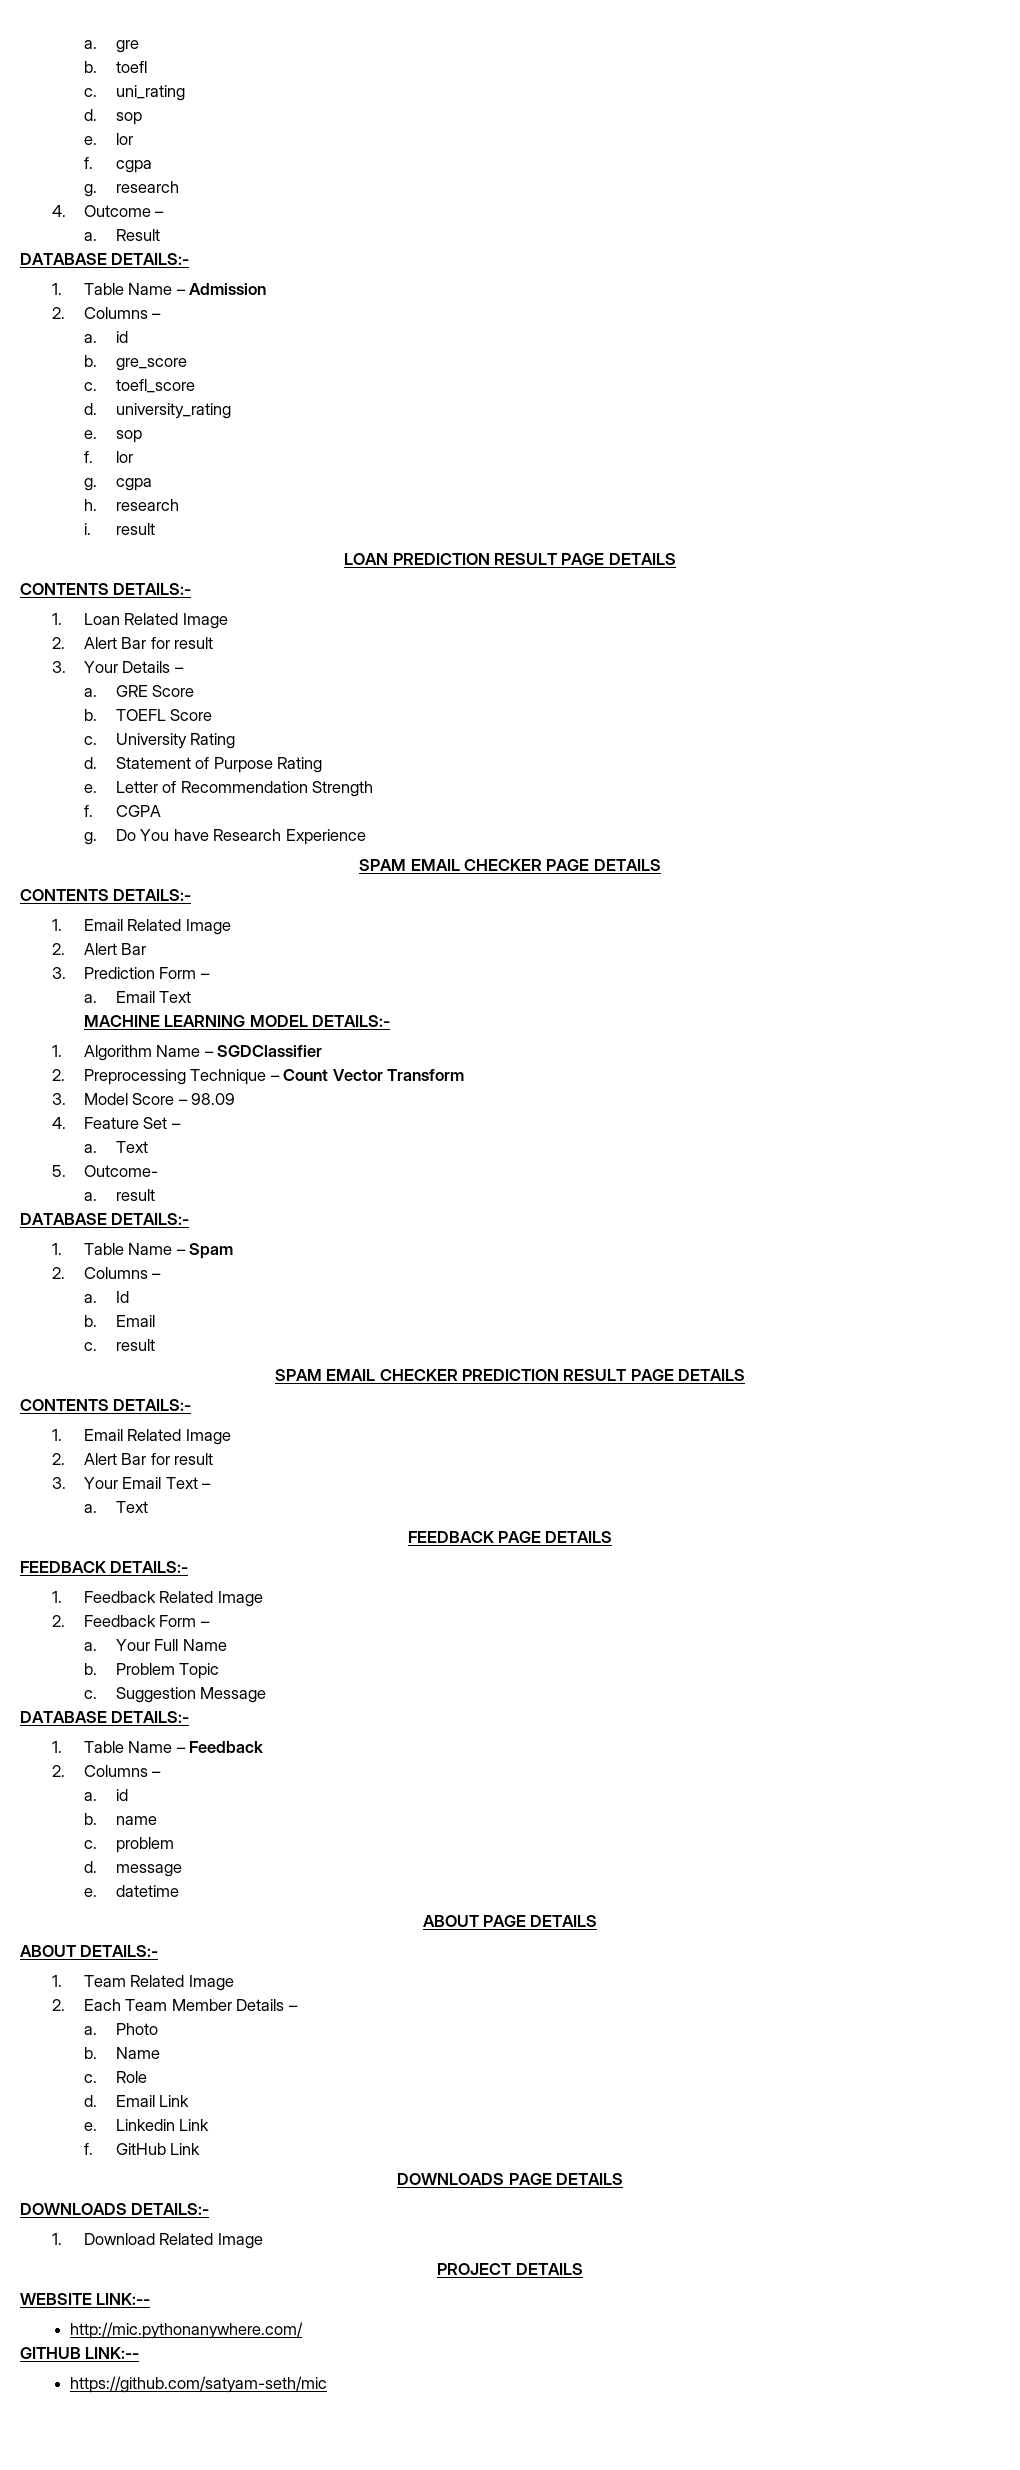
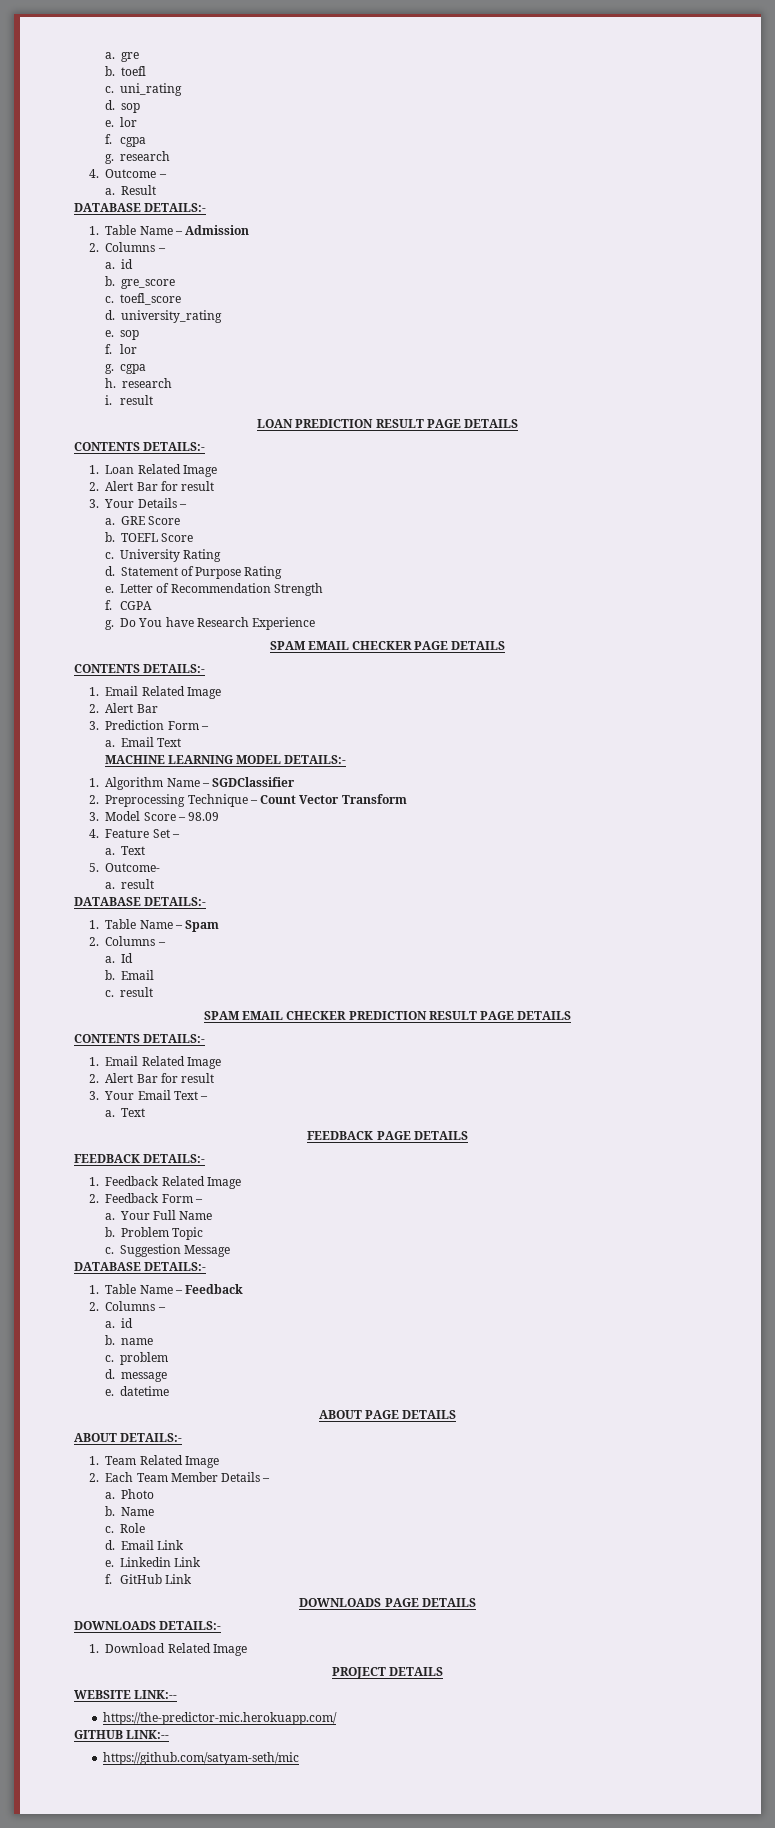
[70,2322,304,2339] http://mic.pythonanywhere.com/ -> [102,1712,337,1725] https://the-predictor-mic.herokuapp.com/

